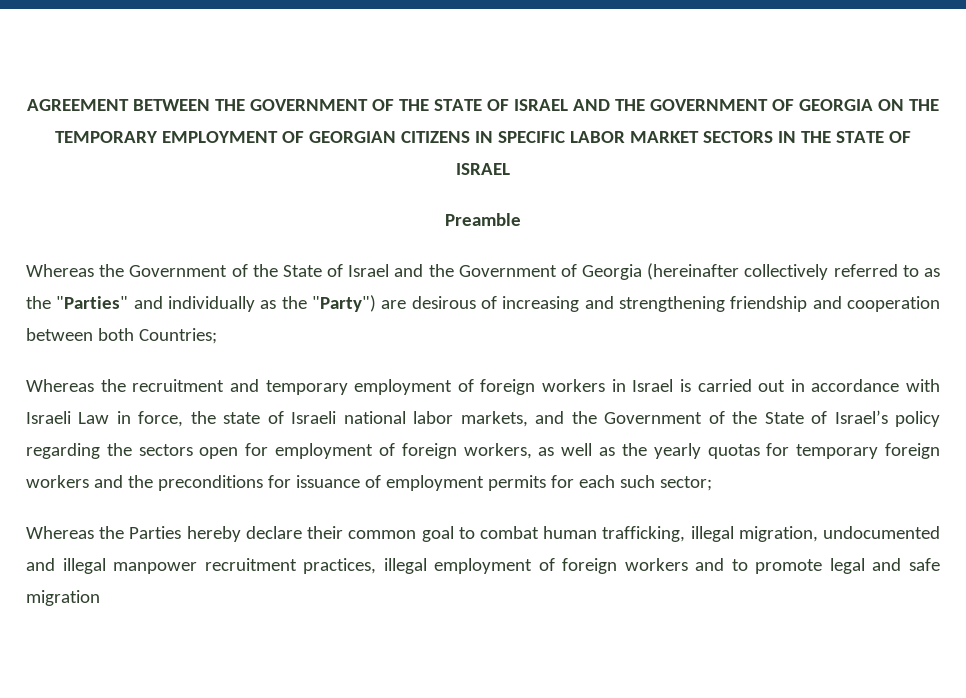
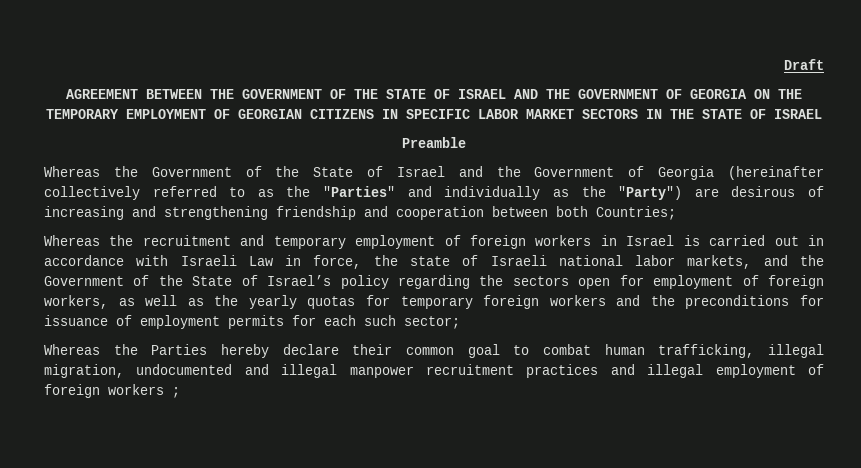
(27, 105) none -> [784,59,824,70] Draft //
[303,558,377,574] practices, -> [526,364,635,378] practices and
[695,558,940,574] [26,590,100,606] and to promote legal and safe migration -> [172,387,180,398] ;

